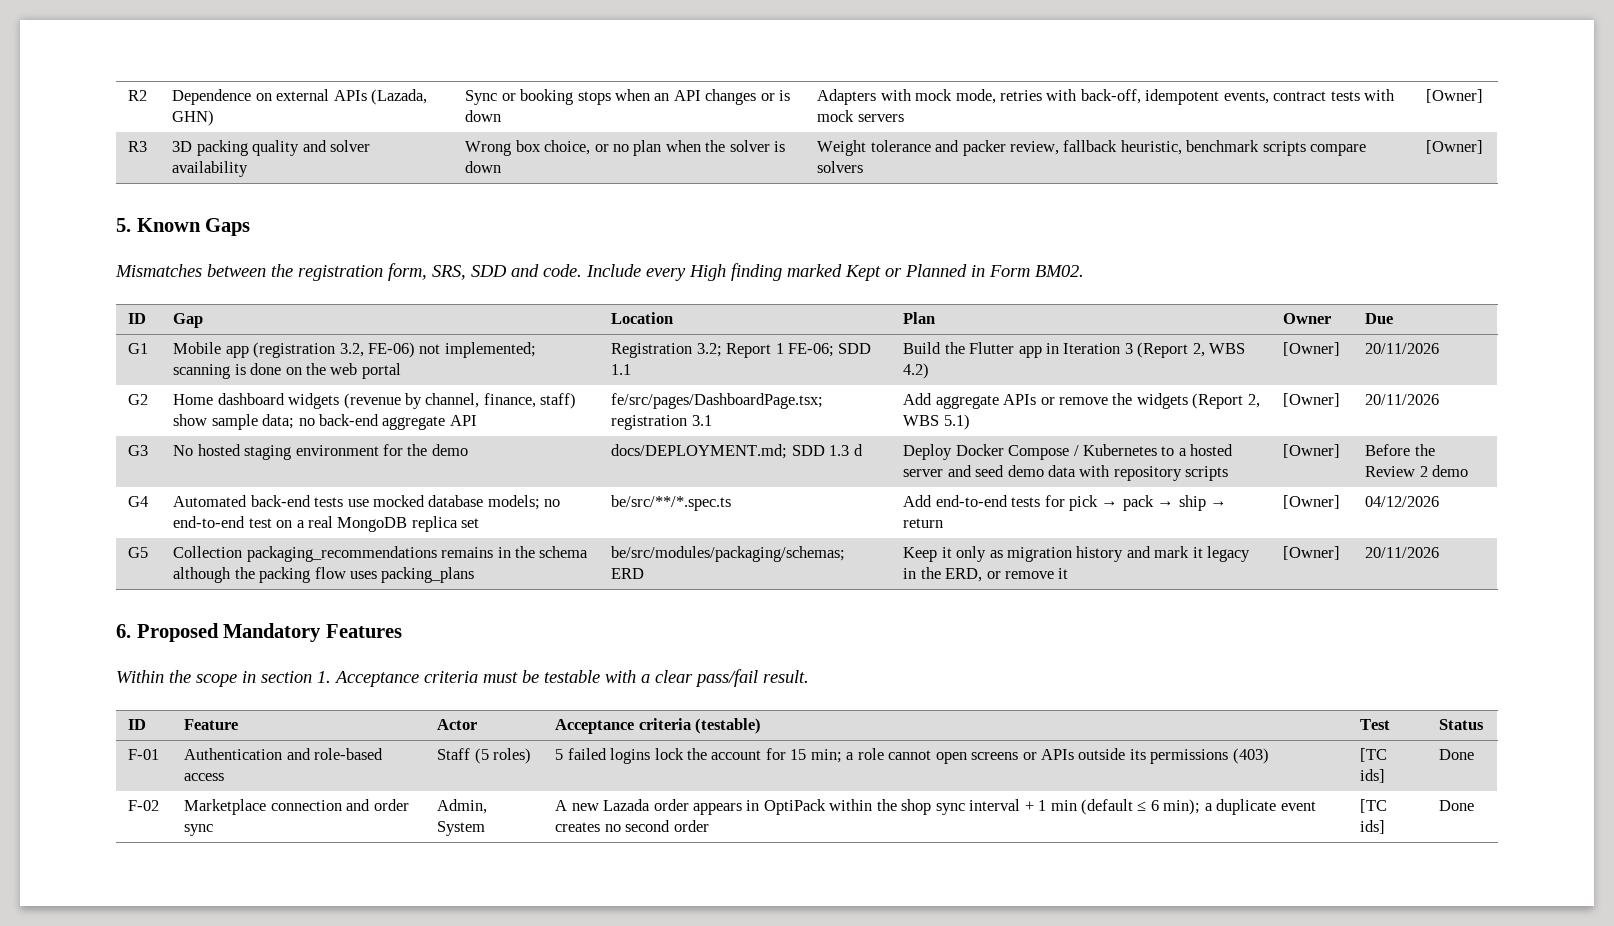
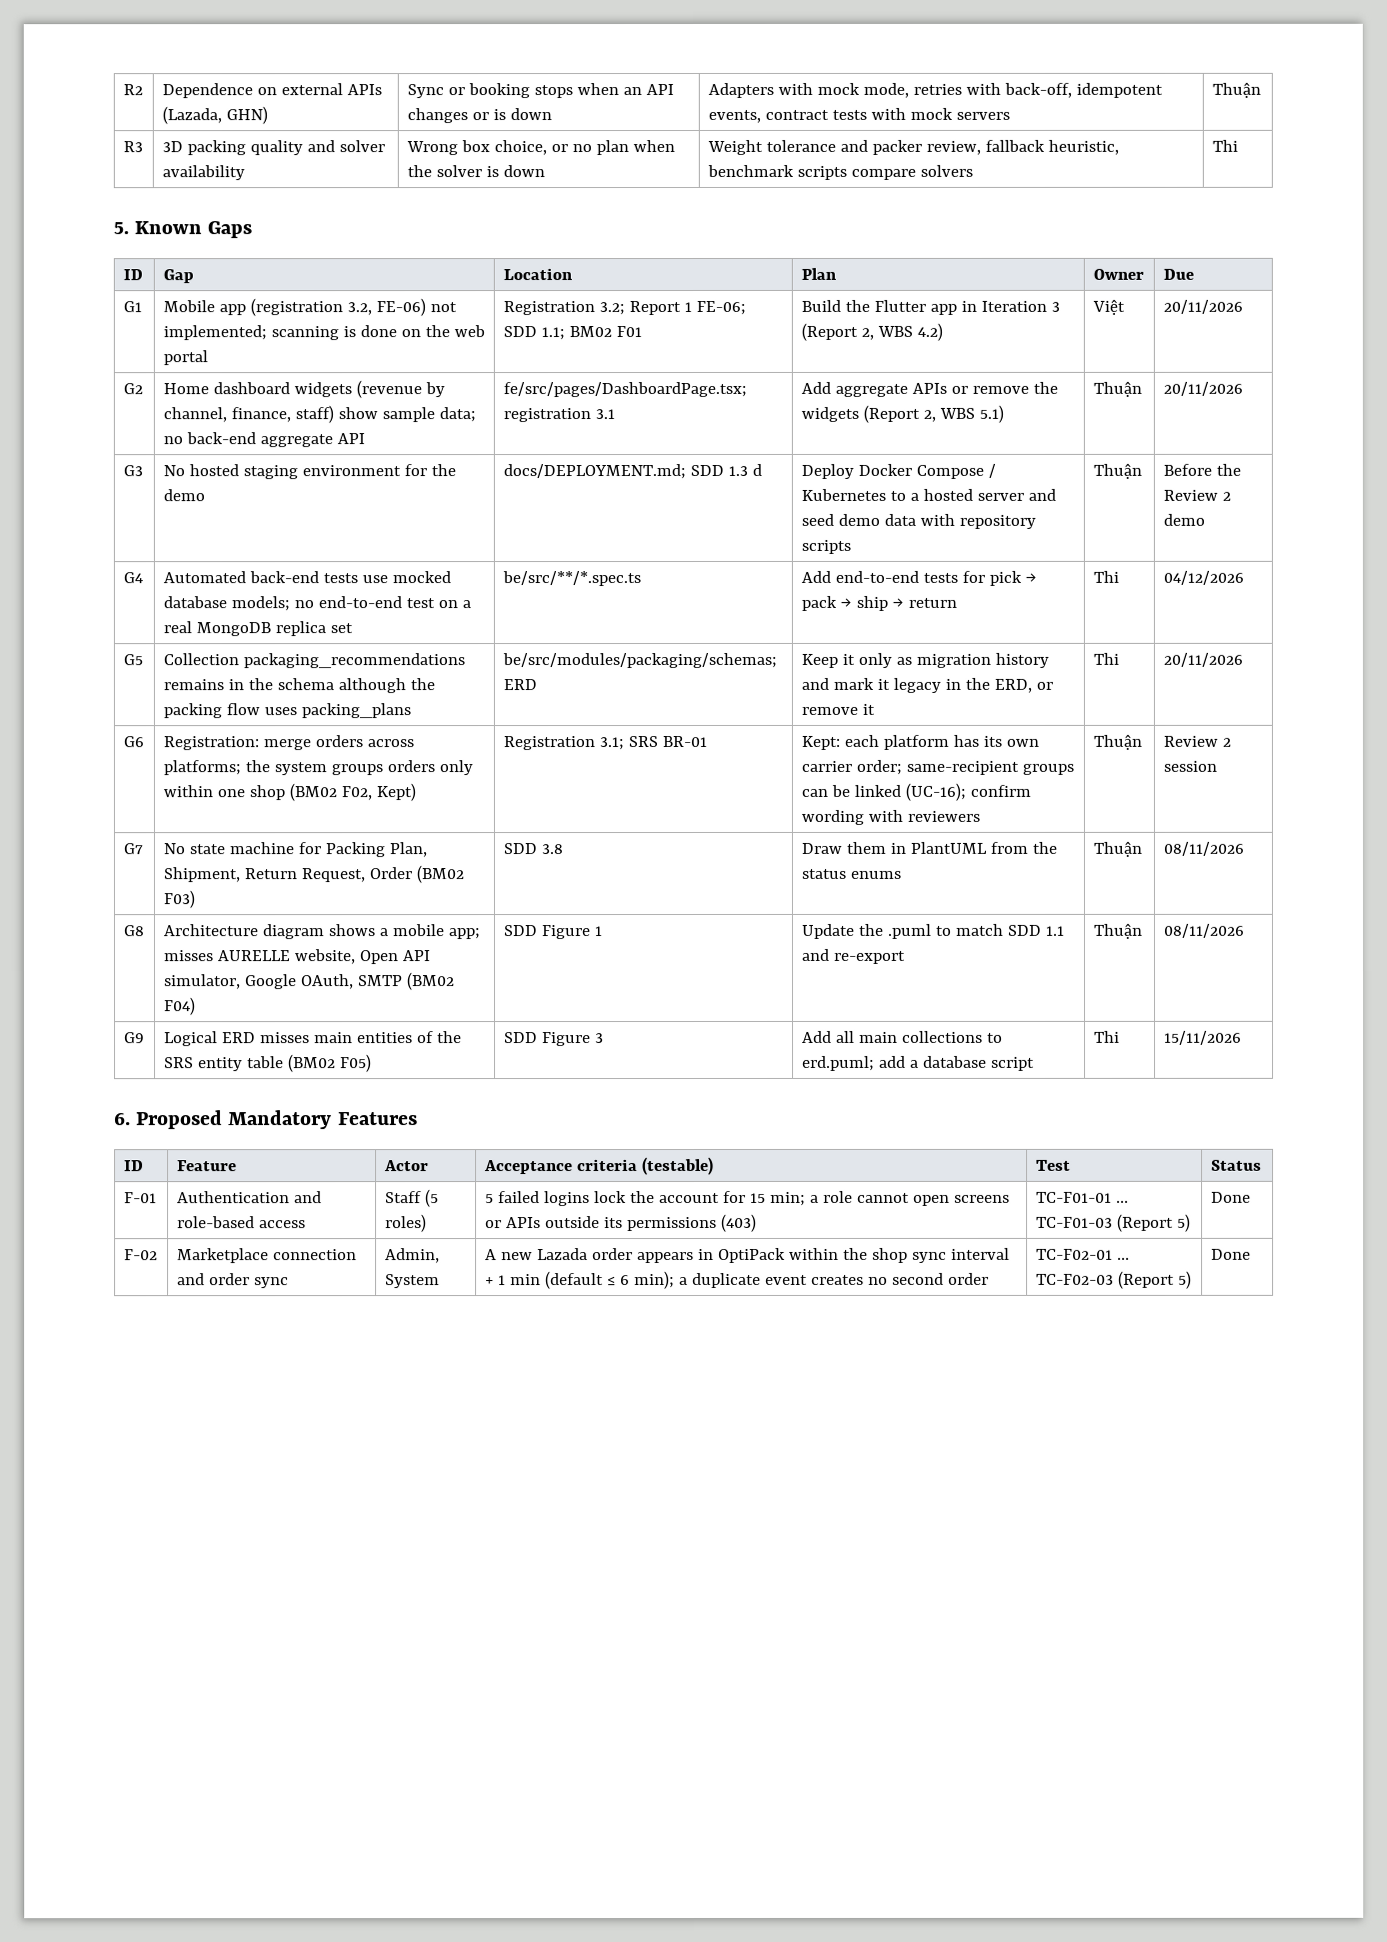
[1426,89,1484,103] [Owner] -> [1211,82,1261,98] Thuận
[1426,140,1484,154] [Owner] -> [1211,139,1238,152] Thi
[115,263,1084,281] // Mismatches between the registration form, SRS, SDD and code. Include every High finding marked Kept or Planned in Form BM02. -> (253, 230) none
[611,364,632,375] 1.1 -> [540,326,642,341] 1.1; BM02 F01
[1283,342,1341,356] [Owner] -> [1091,299,1125,315] Việt
[1283,393,1341,407] [Owner] -> [1092,381,1142,397] Thuận
[1283,444,1341,458] [Owner] -> [1092,463,1142,479] Thuận
[1283,495,1341,509] [Owner] -> [1092,570,1119,583] Thi
[1283,546,1341,560] [1365,547,1440,558] [116,623,402,642] [116,669,809,687] [Owner] | 20/11/2026 // 6. Proposed Mandatory Features // Within the scope in section 1. Acceptance criteria must be testable with a clear pass/fail result. -> [1092,652,1119,665] [1162,652,1243,667] [122,736,144,748] [162,735,414,751] [162,760,473,776] [162,783,416,802] [502,735,707,751] [800,734,1039,750] [800,759,1074,775] [800,782,1031,801] [800,809,980,825] [1092,734,1142,750] [1162,735,1231,747] [1162,760,1217,772] [122,843,143,855] [162,842,427,858] [162,865,464,884] [162,890,195,909] [502,843,563,855] [800,841,1057,854] [800,868,901,879] [1092,841,1142,857] [1162,841,1244,856] [122,925,144,937] [162,924,480,940] [162,949,430,965] [163,972,455,991] [163,997,196,1016] [502,925,602,940] [800,923,1064,939] [800,948,905,964] [1092,923,1142,939] [1162,923,1244,938] [123,1032,145,1044] [163,1031,462,1047] [163,1054,372,1073] [503,1032,604,1047] [801,1030,1003,1043] [801,1055,1035,1071] [1093,1030,1120,1043] [1163,1030,1242,1045] [114,1110,418,1130] Thi | 20/11/2026 // G6 | Registration: merge orders across platforms; the system groups orders only within one shop (BM02 F02, Kept) | Registration 3.1; SRS BR-01 | Kept: each platform has its own carrier order; same-recipient groups can be linked (UC-16); confirm wording with reviewers | Thuận | Review 2 session // G7 | No state machine for Packing Plan, Shipment, Return Request, Order (BM02 F03) | SDD 3.8 | Draw them in PlantUML from the status enums | Thuận | 08/11/2026 // G8 | Architecture diagram shows a mobile app; misses AURELLE website, Open API simulator, Google OAuth, SMTP (BM02 F04) | SDD Figure 1 | Update the .puml to match SDD 1.1 and re-export | Thuận | 08/11/2026 // G9 | Logical ERD misses main entities of the SRS entity table (BM02 F05) | SDD Figure 3 | Add all main collections to erd.puml; add a database script | Thi | 15/11/2026 // 6. Proposed Mandatory Features
[1360,748,1388,762] [1360,769,1386,783] [TC ids] -> [1035,1191,1129,1203] [1035,1213,1191,1232] TC-F01-01 … TC-F01-03 (Report 5)
[1360,799,1388,813] [1360,820,1386,834] [TC ids] -> [1035,1248,1130,1260] [1035,1270,1192,1289] TC-F02-01 … TC-F02-03 (Report 5)

